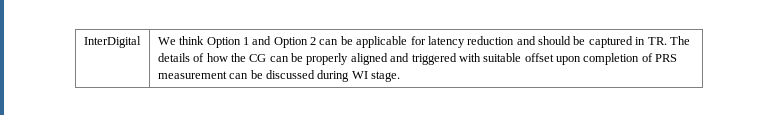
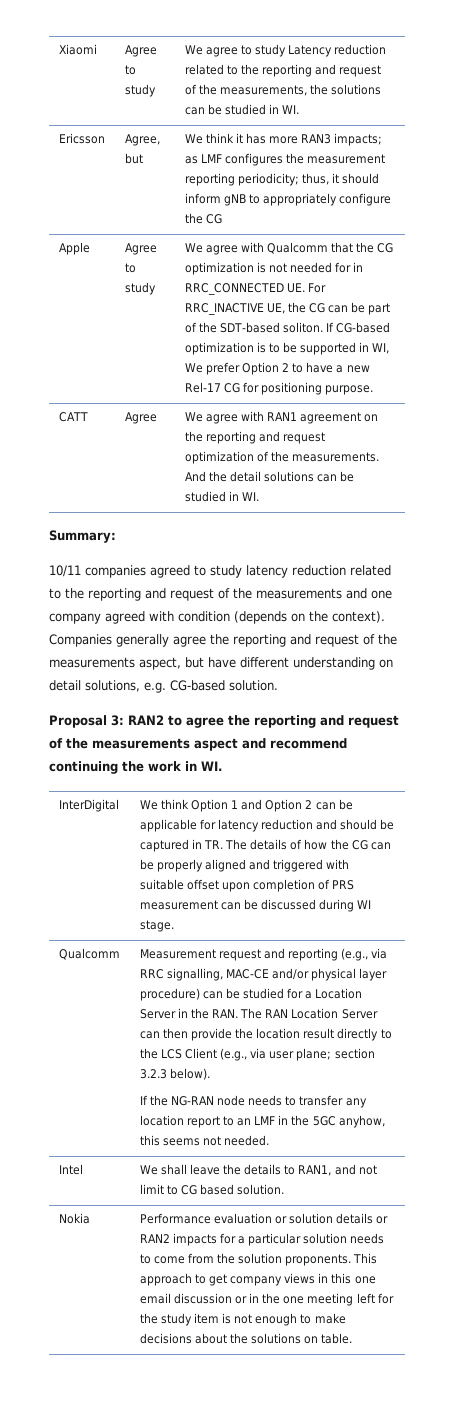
(83, 42) none -> [58,44,97,55] [124,45,157,57] [124,65,136,75] [124,84,156,97] [184,44,387,57] [184,64,382,77] [184,84,382,96] [184,104,300,115] [58,133,105,144] [124,134,160,146] [124,153,143,164] [184,133,383,146] [184,153,386,166] [184,173,380,186] [184,193,392,206] [184,213,222,224] [58,242,90,255] [124,243,157,255] [124,263,136,273] [124,282,156,295] [184,242,394,255] [184,262,364,275] [184,283,327,295] [184,302,391,315] [184,322,391,333] [184,342,390,355] [184,362,370,375] [184,382,374,395] [58,412,88,422] [124,412,157,424] [184,411,379,424] [184,431,326,444] [184,451,380,464] [184,471,355,482] [184,491,260,502] [49,530,116,543] [49,565,391,578] [49,588,392,601] [49,611,385,624] [49,634,397,647] [49,657,393,670] [49,680,278,693] [49,715,399,728] [49,738,347,751] [49,761,222,774] Xiaomi | Agree to study | We agree to study Latency reduction related to the reporting and request of the measurements, the solutions can be studied in WI. // Ericsson | Agree, but | We think it has more RAN3 impacts; as LMF configures the measurement reporting periodicity; thus, it should inform gNB to appropriately configure the CG // Apple | Agree to study | We agree with Qualcomm that the CG optimization is not needed for in RRC_CONNECTED UE. For RRC_INACTIVE UE, the CG can be part of the SDT-based soliton. If CG-based optimization is to be supported in WI, We prefer Option 2 to have a new Rel-17 CG for positioning purpose. // CATT | Agree | We agree with RAN1 agreement on the reporting and request optimization of the measurements. And the detail solutions can be studied in WI. // Summary: // 10/11 companies agreed to study latency reduction related to the reporting and request of the measurements and one company agreed with condition (depends on the context). Companies generally agree the reporting and request of the measurements aspect, but have different understanding on detail solutions, e.g. CG-based solution. // Proposal 3: RAN2 to agree the reporting and request of the measurements aspect and recommend continuing the work in WI. //
(401, 76) none -> [58,948,120,960] [139,948,388,961] [139,968,388,981] [139,988,363,1001] [139,1008,378,1019] [139,1028,392,1041] [139,1048,375,1061] [139,1068,210,1080] [139,1095,367,1108] [139,1115,385,1128] [139,1135,270,1146] [58,1164,83,1175] [139,1164,377,1176] [139,1184,285,1195] [58,1213,90,1224] [139,1213,389,1224] [139,1233,385,1246] [139,1253,378,1266] [139,1273,376,1286] [139,1293,394,1306] [139,1313,346,1326] [139,1333,353,1344] // Qualcomm | Measurement request and reporting (e.g., via RRC signalling, MAC-CE and/or physical layer procedure) can be studied for a Location Server in the RAN. The RAN Location Server can then provide the location result directly to the LCS Client (e.g., via user plane; section 3.2.3 below). // If the NG-RAN node needs to transfer any location report to an LMF in the 5GC anyhow, this seems not needed. // Intel | We shall leave the details to RAN1, and not limit to CG based solution. // Nokia | Performance evaluation or solution details or RAN2 impacts for a particular solution needs to come from the solution proponents. This approach to get company views in this one email discussion or in the one meeting left for the study item is not enough to make decisions about the solutions on table.

